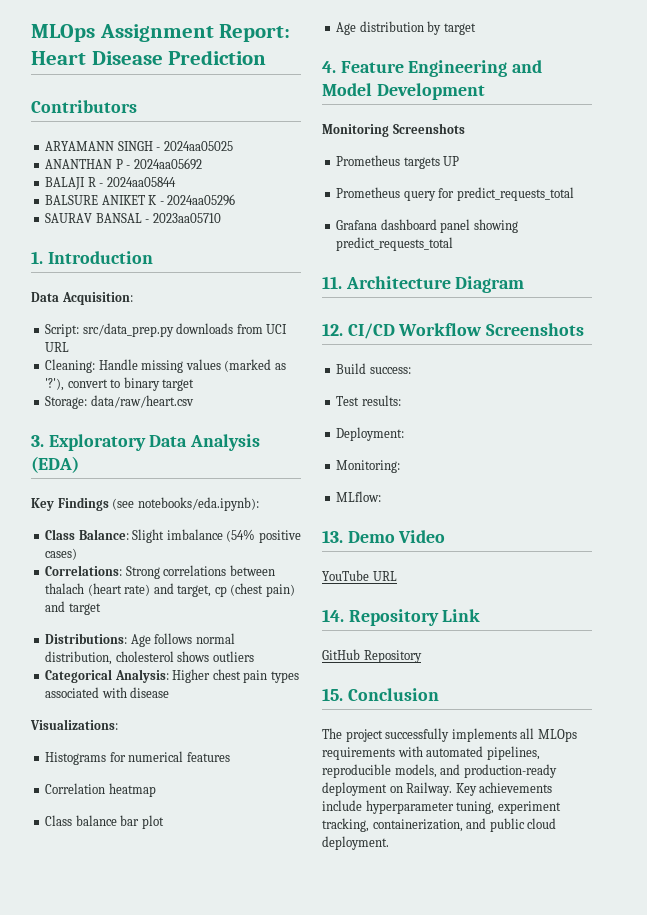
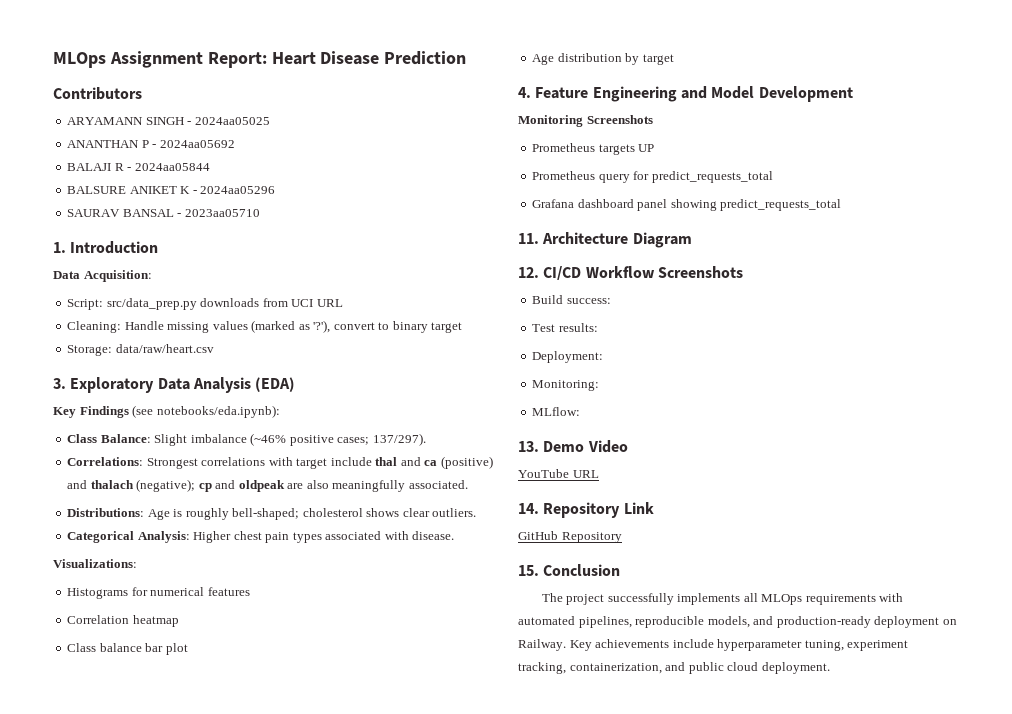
[226,529,301,543] [45,548,78,560] [45,565,275,579] [45,583,295,597] [45,601,101,615] [45,633,235,647] [45,651,254,665] (54% positive cases) // Correlations: Strong correlations between thalach (heart rate) and target, cp (chest pain) and target // Distributions: Age follows normal distribution, cholesterol shows outliers -> [250,433,426,446] [67,456,493,469] [67,479,468,492] [67,508,477,520] (~46% positive cases; 137/297). // Correlations: Strongest correlations with target include thal and ca (positive) and thalach (negative); cp and oldpeak are also meaningfully associated. // Distributions: Age is roughly bell-shaped; cholesterol shows clear outliers.
[130,687,170,698] disease -> [412,531,455,540] disease.

